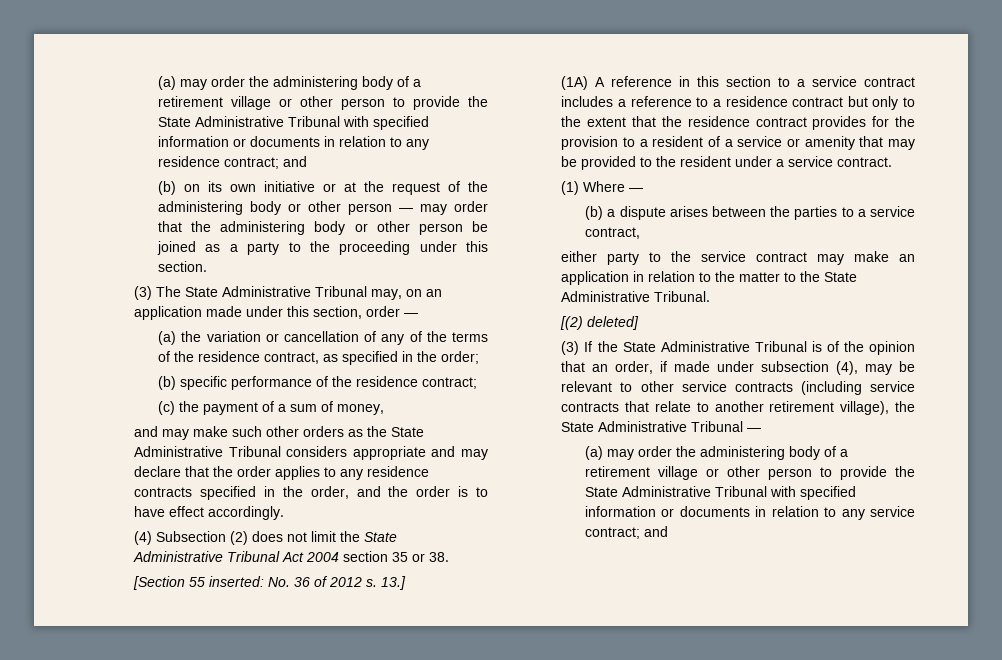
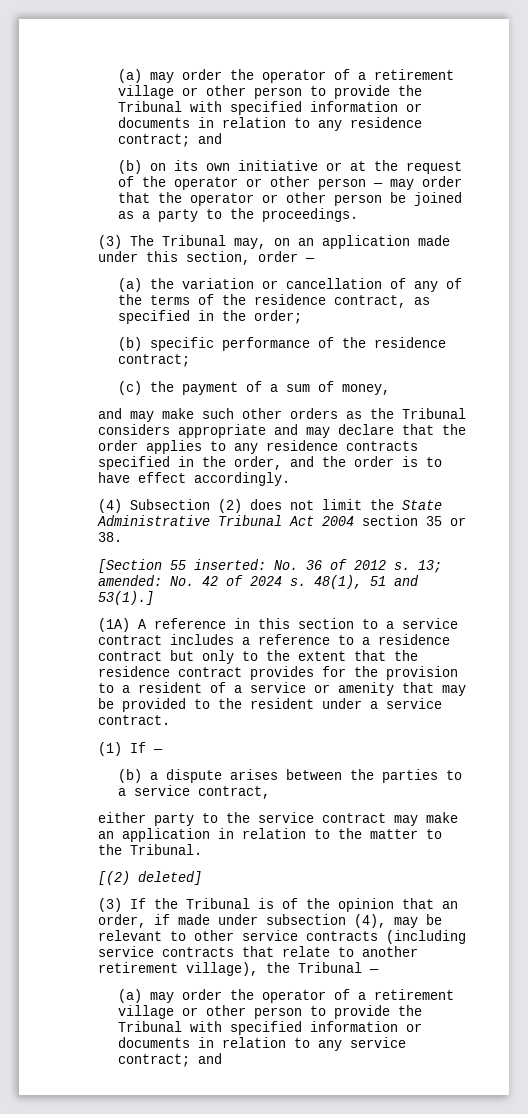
[158,76,394,90] (a) may order the administering body -> [117,69,326,83] (a) may order the operator
[158,116,285,127] State Administrative -> (422, 90) none
[158,201,282,215] administering body -> [173,177,238,190] operator
[220,221,346,235] administering body -> [189,193,254,206] operator
[339,241,488,255] [158,261,208,272] proceeding under this section. -> [261,208,358,222] proceedings.
[185,286,312,297] State Administrative -> (155, 240) none
[391,427,425,437] [134,446,224,457] State Administrative -> (395, 413) none
[381,576,407,590] 13.] -> [418,560,443,573] [98,575,420,589] [98,591,155,605] 13; amended: No. 42 of 2024 s. 48(1), 51 and 53(1).]
[583,181,626,192] Where -> [130,742,147,753] If
[824,272,858,282] [561,291,651,302] State Administrative -> (123, 849) none
[622,341,750,352] State Administrative -> (179, 903) none
[561,421,688,432] State Administrative -> (291, 967) none
[700,446,821,460] administering body -> [261,990,326,1003] operator
[585,486,712,497] State Administrative -> (422, 1010) none

